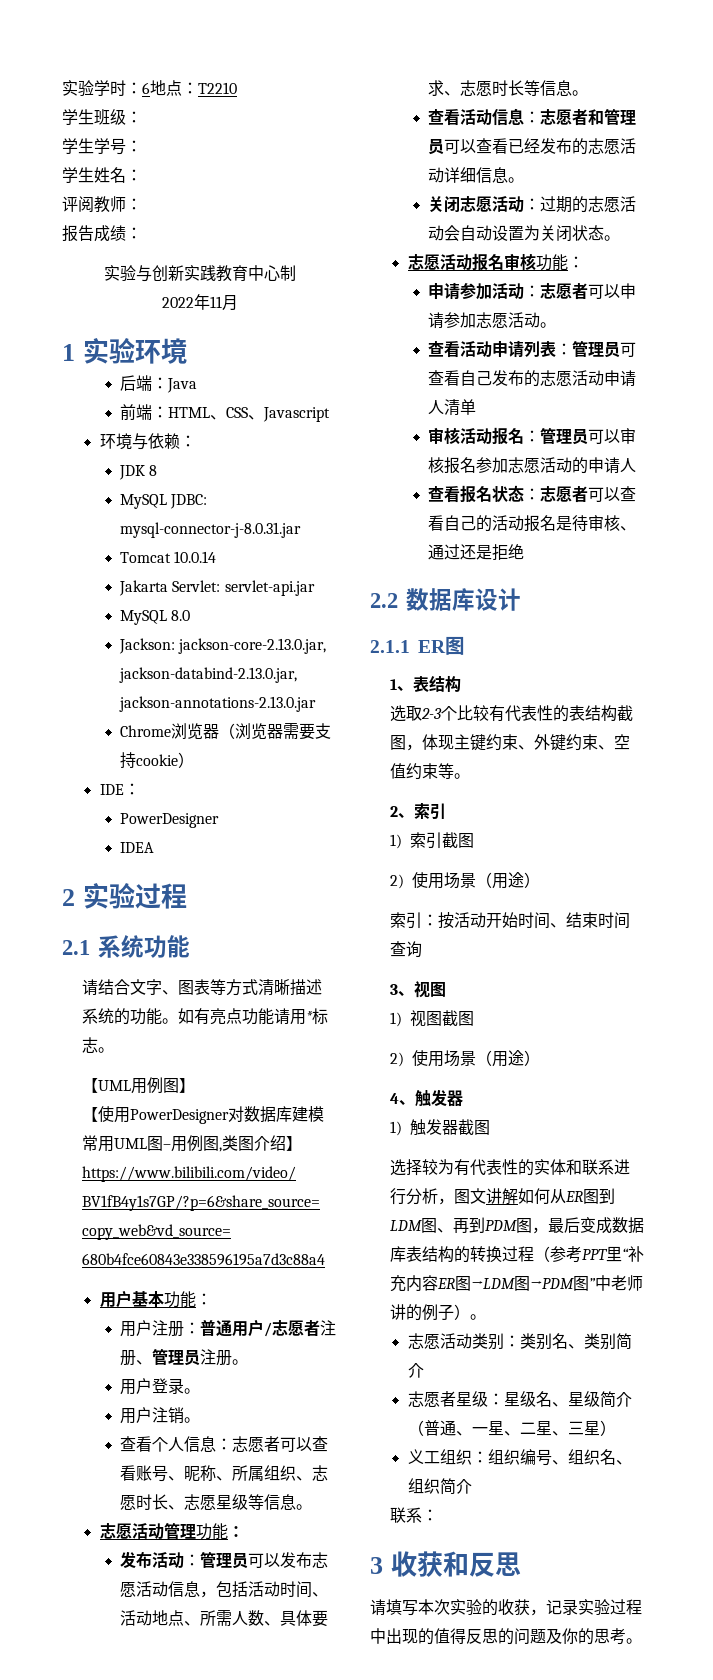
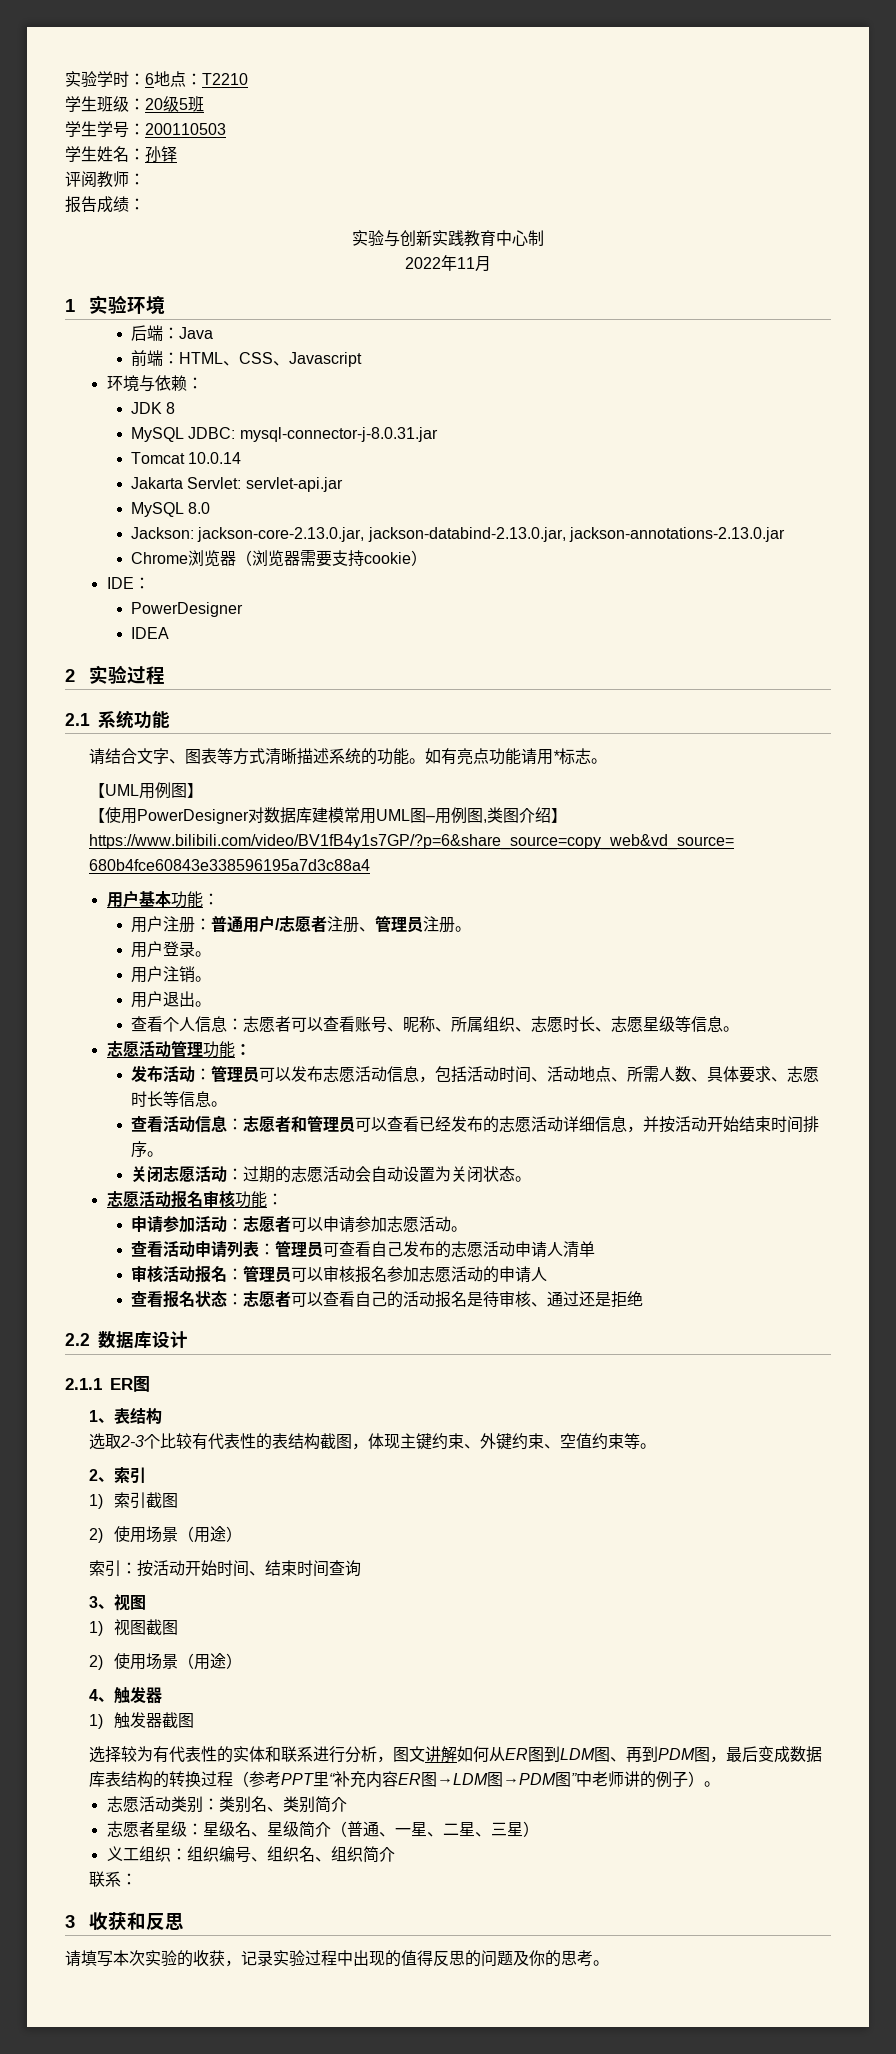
(142, 117) none -> [145,96,204,112] 20级5班
(142, 146) none -> [145,123,226,135] 200110503
(142, 175) none -> [145,146,177,162] 孙铎
(200, 1420) none -> [131,991,212,1008] // 用户退出。
(508, 175) none -> [627,1116,820,1133] [131,1141,148,1158] ，并按活动开始结束时间排序

